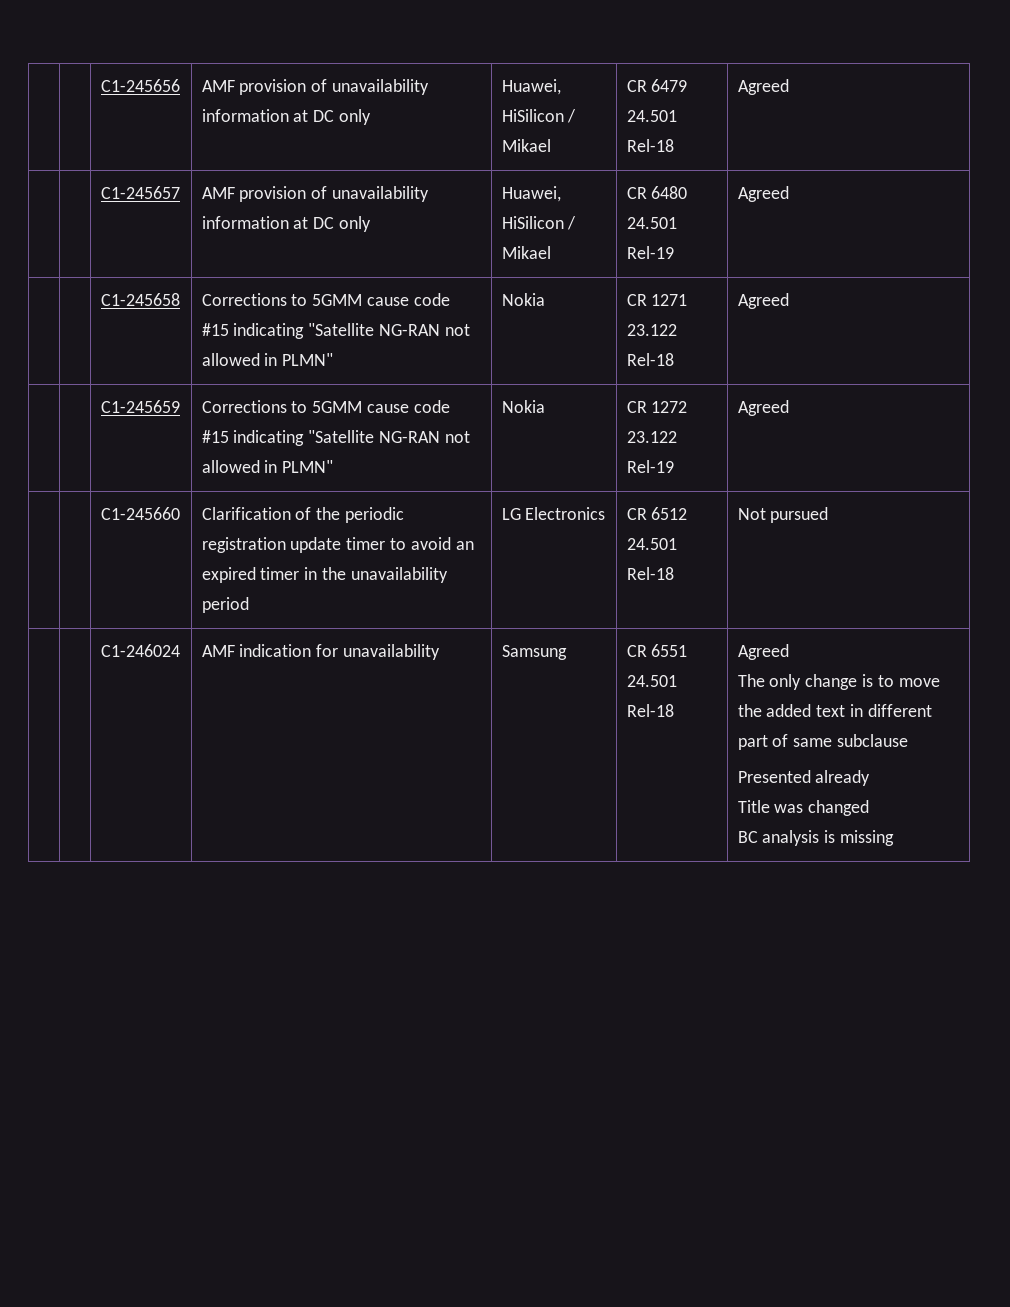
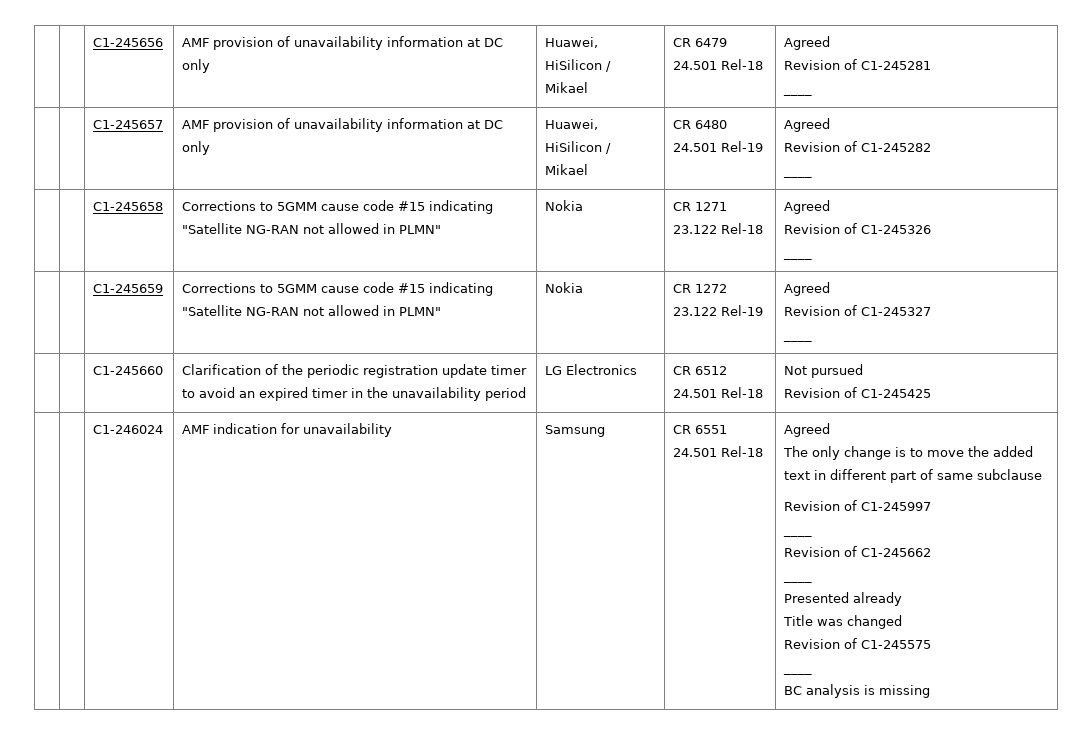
(789, 87) none -> [784,59,932,70] [783,93,813,96] // Revision of C1-245281 // ____
(789, 194) none -> [784,141,932,152] [783,175,813,178] // Revision of C1-245282 // ____
(789, 301) none -> [784,223,932,234] [783,257,813,260] // Revision of C1-245326 // ____
(789, 408) none -> [784,305,932,316] [783,339,813,342] // Revision of C1-245327 // ____
(829, 515) none -> [784,387,932,398] // Revision of C1-245425
(909, 740) none -> [784,500,932,511] [783,534,813,537] [784,546,932,557] [783,580,813,583] // Revision of C1-245997 // ____ // Revision of C1-245662 // ____
(870, 808) none -> [784,638,932,649] [783,672,813,675] // Revision of C1-245575 // ____

